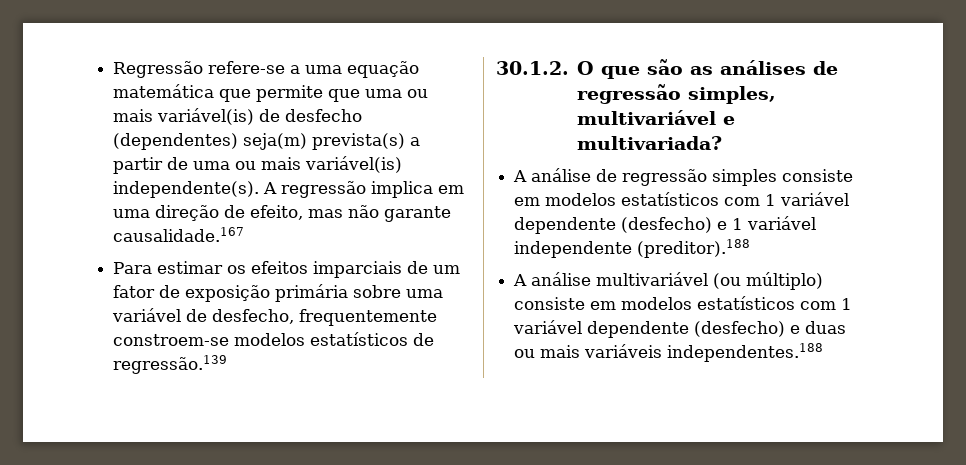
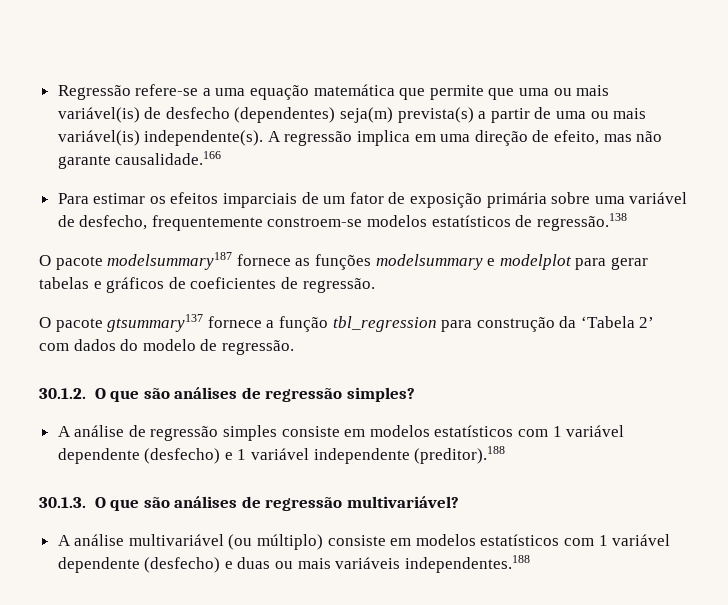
[113,227,245,242] causalidade.167 -> [115,151,222,165] causalidade.166
[113,355,228,374] regressão.139 -> [536,213,627,231] [39,252,648,270] [39,277,375,293] [39,314,655,332] [39,339,294,355] regressão.138 // O pacote modelsummary187 fornece as funções modelsummary e modelplot para gerar tabelas e gráficos de coeficientes de regressão. // O pacote gtsummary137 fornece a função tbl_regression para construção da ‘Tabela 2’ com dados do modelo de regressão.
[690,60,839,75] [577,84,777,104] [577,110,736,125] [577,136,723,150] as análises de regressão simples, multivariável e multivariada? -> [174,387,416,402] análises de regressão simples?
(751, 248) none -> [39,496,460,511] // 30.1.3. O que são análises de regressão multivariável?

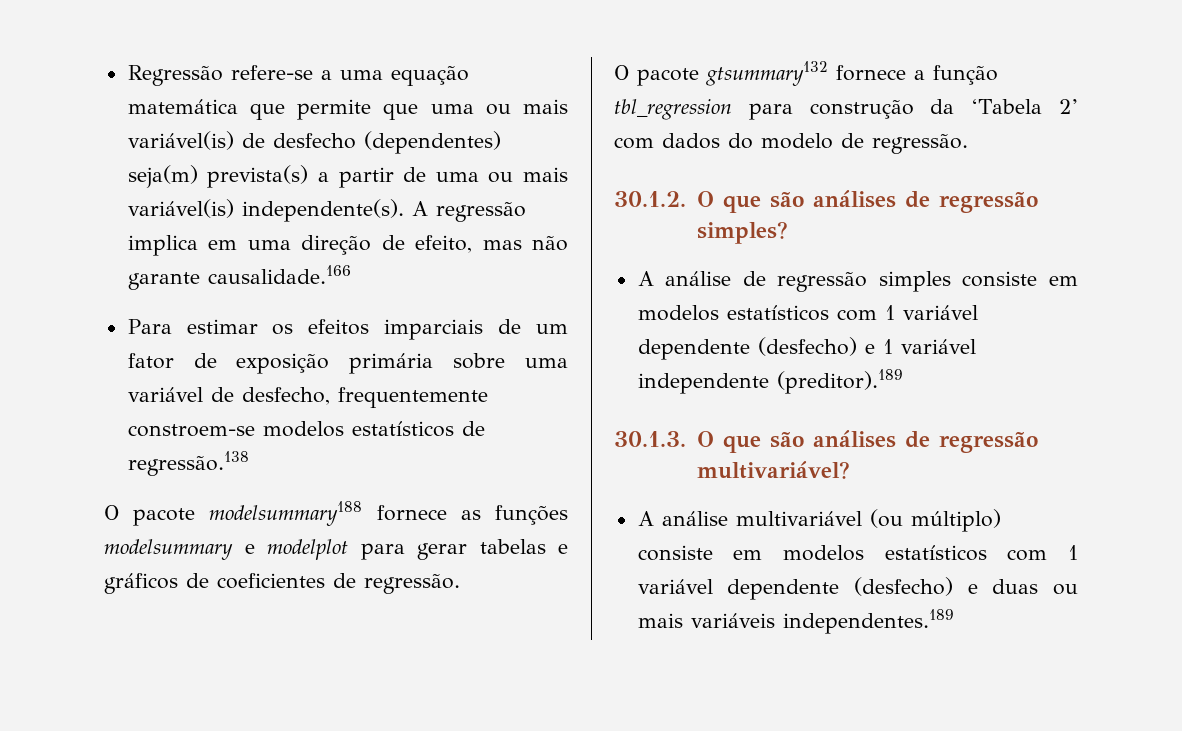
[107,252,233,270] modelsummary187 -> [209,501,363,526] modelsummary188
[107,314,204,332] gtsummary137 -> [706,61,828,86] gtsummary132
[414,446,506,464] (preditor).188 -> [776,369,903,394] (preditor).189
[404,555,530,573] independentes.188 -> [782,609,954,634] independentes.189

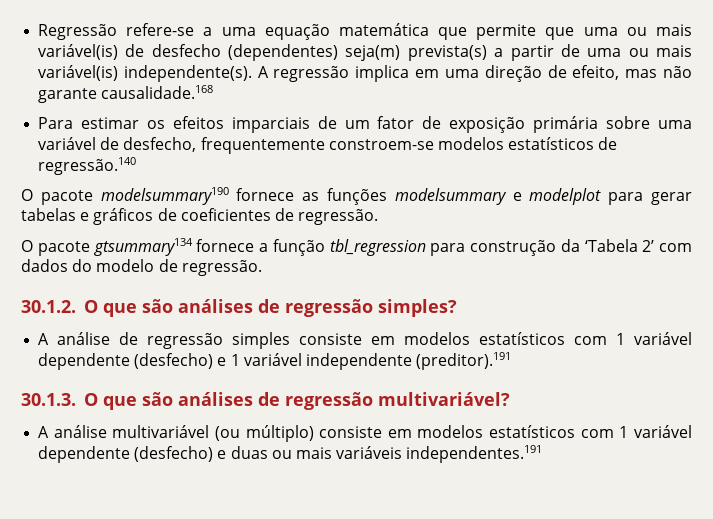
[207,265,351,284] causalidade.166 -> [101,85,214,99] causalidade.168
[127,451,249,476] [104,501,363,526] regressão.138 // O pacote modelsummary188 -> [38,157,137,175] [21,187,229,205] regressão.140 // O pacote modelsummary190
[706,61,828,86] gtsummary132 -> [93,238,193,256] gtsummary134
[776,369,903,394] (preditor).189 -> [416,352,512,370] (preditor).191
[782,609,954,634] independentes.189 -> [406,445,543,463] independentes.191

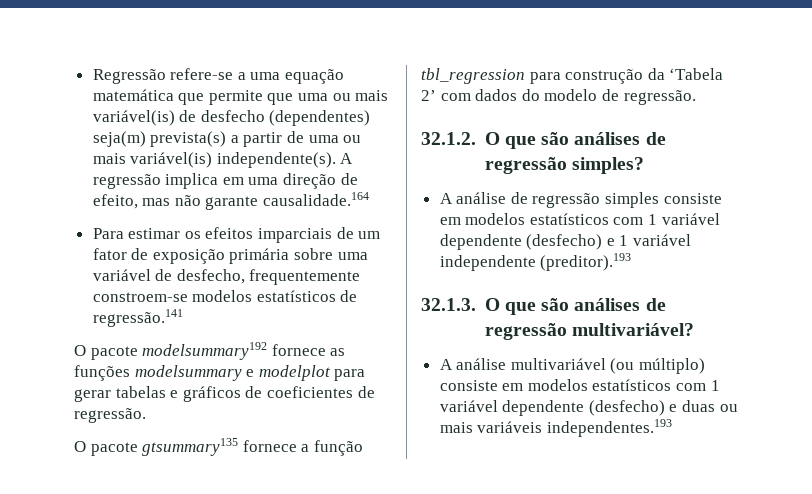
[101,85,214,99] causalidade.168 -> [263,192,370,206] causalidade.164
[38,157,137,175] [21,187,229,205] regressão.140 // O pacote modelsummary190 -> [92,309,183,327] [74,342,268,360] regressão.141 // O pacote modelsummary192
[93,238,193,256] gtsummary134 -> [142,438,239,456] gtsummary135
[21,300,76,313] 30.1.2. -> [421,132,476,145] 32.1.2.
[416,352,512,370] [21,393,76,406] (preditor).191 // 30.1.3. -> [540,253,632,271] [421,298,476,311] (preditor).193 // 32.1.3.
[406,445,543,463] independentes.191 -> [546,419,672,437] independentes.193

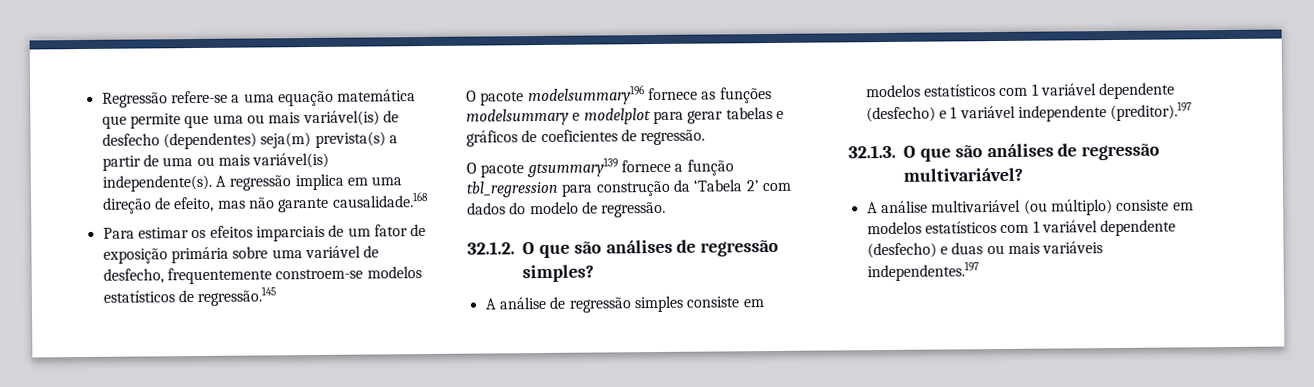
[263,192,370,206] causalidade.164 -> [331,191,429,208] causalidade.168
[92,309,183,327] [74,342,268,360] regressão.141 // O pacote modelsummary192 -> [197,286,277,307] [466,85,645,106] regressão.145 // O pacote modelsummary196
[142,438,239,456] gtsummary135 -> [526,157,618,178] gtsummary139
[540,253,632,271] (preditor).193 -> [1110,101,1193,122] (preditor).197
[546,419,672,437] independentes.193 -> [866,261,979,282] independentes.197

